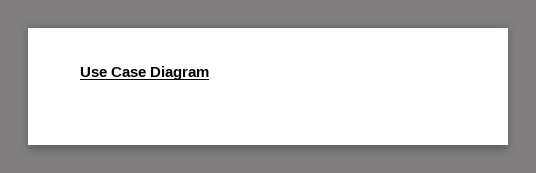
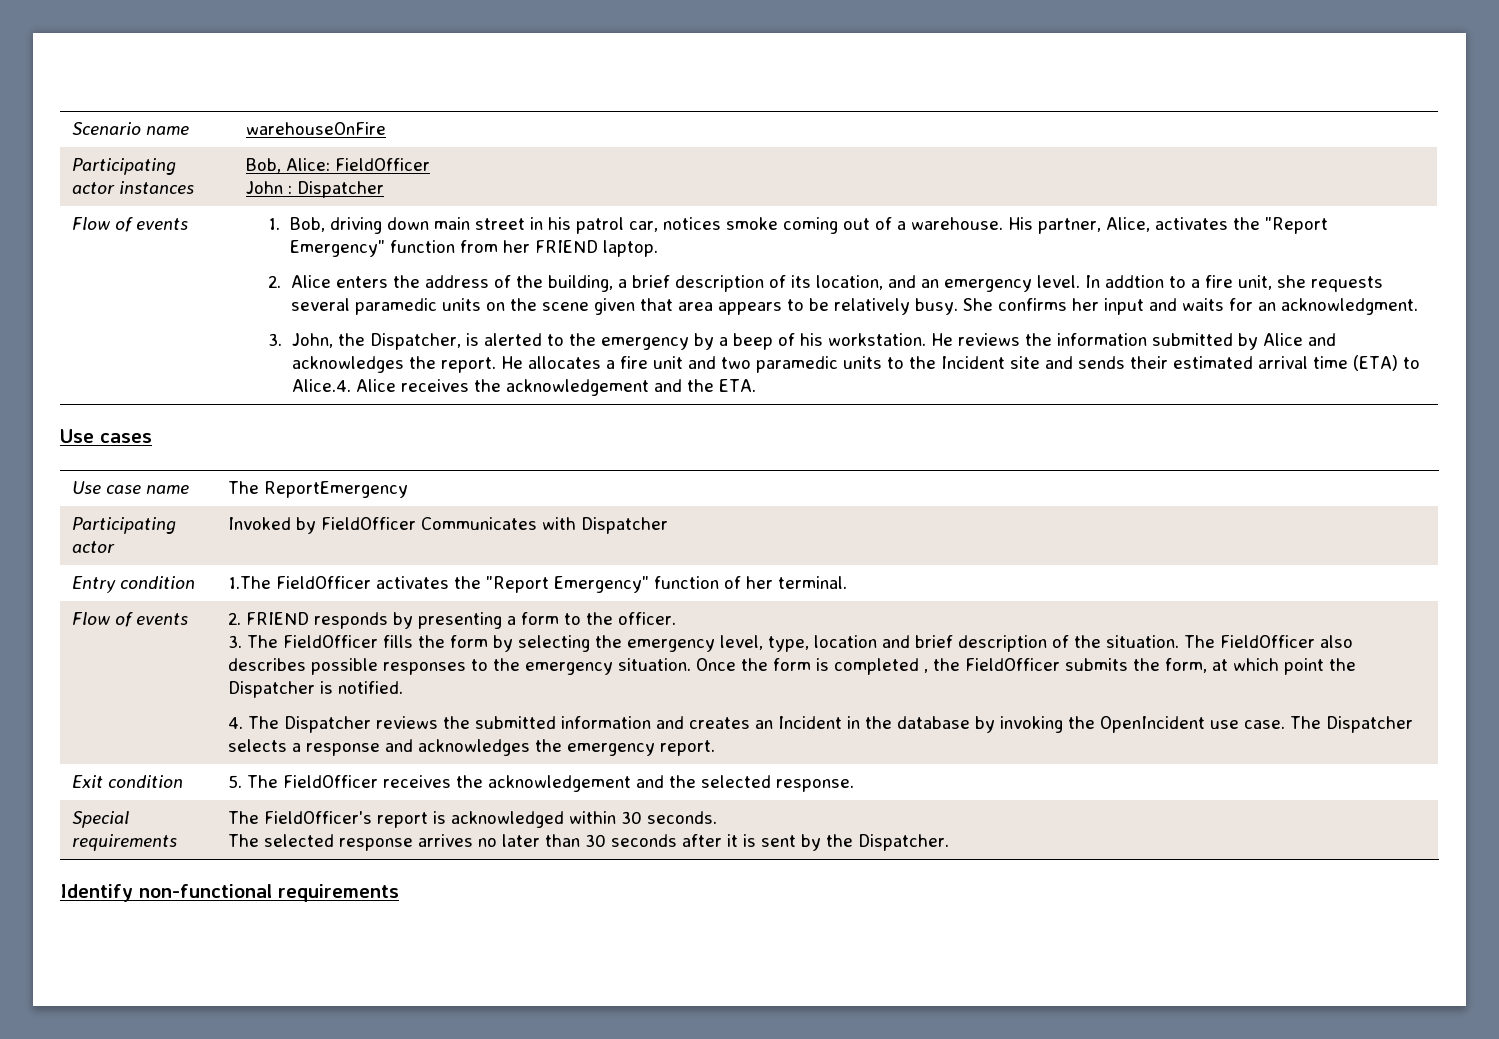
[80,66,210,80] Use Case Diagram -> [72,122,190,135] [246,122,387,135] [72,158,177,175] [72,181,195,194] [246,158,431,173] [246,181,385,198] [72,217,189,232] [268,217,1328,234] [289,240,658,257] [268,275,1383,292] [290,298,1418,315] [268,333,1336,350] [291,355,1420,373] [291,379,756,396] [60,429,152,443] [72,481,190,494] [228,481,409,498] [72,517,177,534] [72,541,116,553] [228,517,669,534] [72,576,196,593] [228,576,848,593] [72,612,189,627] [228,612,677,629] [228,635,1354,652] [228,658,1357,675] [228,681,404,698] [228,716,1414,733] [228,739,716,756] [72,775,184,788] [228,775,855,792] [72,811,130,828] [72,834,178,851] [228,811,718,828] [228,834,950,851] [60,884,399,902] Scenario name | warehouseOnFire // Participating actor instances | Bob, Alice: FieldOfficer // John : Dispatcher // Flow of events | 1. Bob, driving down main street in his patrol car, notices smoke coming out of a warehouse. His partner, Alice, activates the "Report Emergency" function from her FRIEND laptop. // 2. Alice enters the address of the building, a brief description of its location, and an emergency level. In addtion to a fire unit, she requests several paramedic units on the scene given that area appears to be relatively busy. She confirms her input and waits for an acknowledgment. // 3. John, the Dispatcher, is alerted to the emergency by a beep of his workstation. He reviews the information submitted by Alice and acknowledges the report. He allocates a fire unit and two paramedic units to the Incident site and sends their estimated arrival time (ETA) to Alice.4. Alice receives the acknowledgement and the ETA. // Use cases // Use case name | The ReportEmergency // Participating actor | Invoked by FieldOfficer Communicates with Dispatcher // Entry condition | 1.The FieldOfficer activates the "Report Emergency" function of her terminal. // Flow of events | 2. FRIEND responds by presenting a form to the officer. // 3. The FieldOfficer fills the form by selecting the emergency level, type, location and brief description of the situation. The FieldOfficer also describes possible responses to the emergency situation. Once the form is completed , the FieldOfficer submits the form, at which point the Dispatcher is notified. // 4. The Dispatcher reviews the submitted information and creates an Incident in the database by invoking the OpenIncident use case. The Dispatcher selects a response and acknowledges the emergency report. // Exit condition | 5. The FieldOfficer receives the acknowledgement and the selected response. // Special requirements | The FieldOfficer's report is acknowledged within 30 seconds. // The selected response arrives no later than 30 seconds after it is sent by the Dispatcher. // Identify non-functional requirements

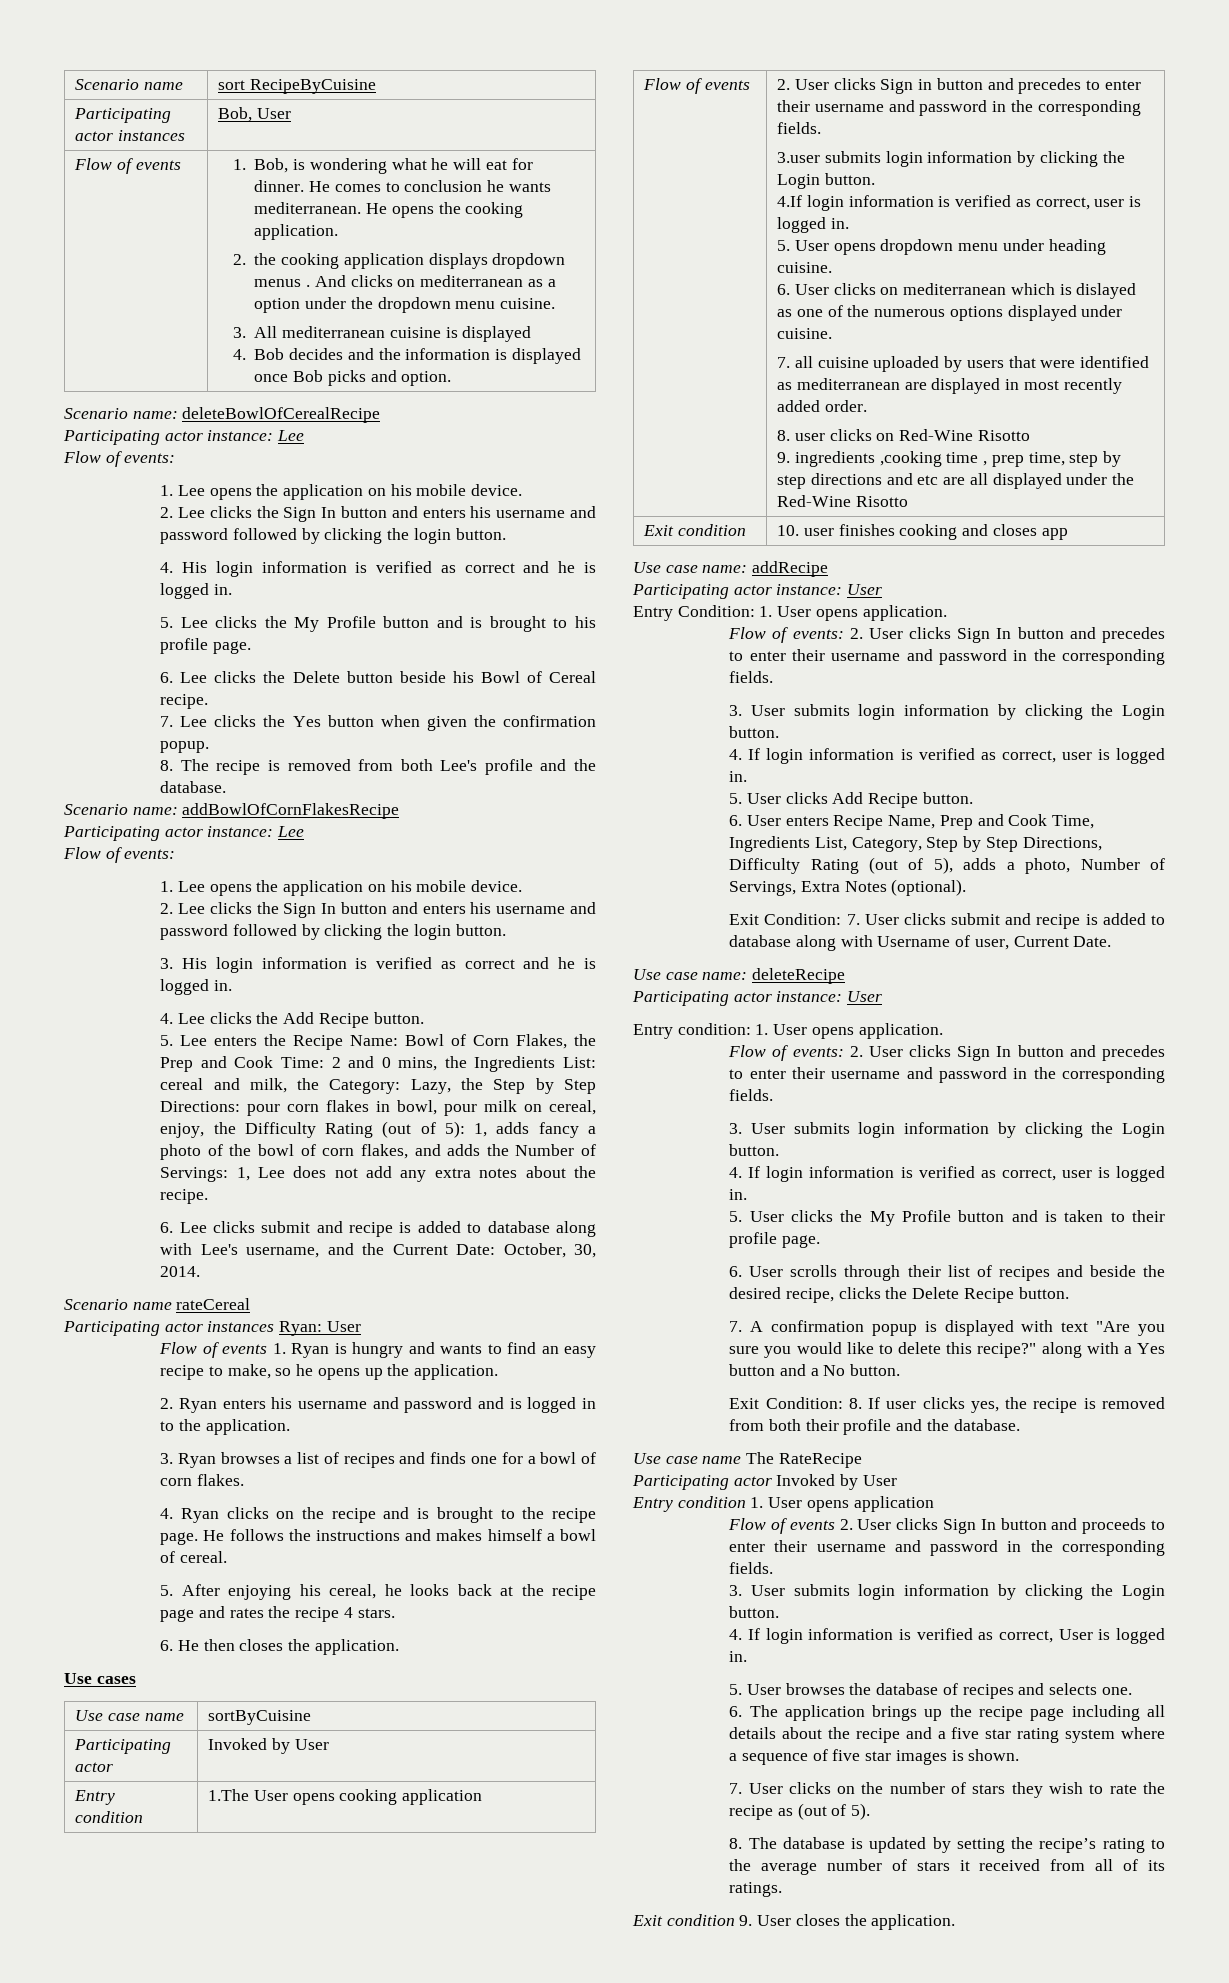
[246,122,387,135] warehouseOnFire -> [218,79,377,94] sort RecipeByCuisine
[286,158,431,171] [246,181,385,198] Alice: FieldOfficer // John : Dispatcher -> [257,108,292,119] User
[329,217,1328,234] [289,240,658,257] [268,275,1383,292] [290,298,1418,315] [268,333,1336,350] [291,355,1420,373] [291,379,756,396] driving down main street in his patrol car, notices smoke coming out of a warehouse. His partner, Alice, activates the "Report Emergency" function from her FRIEND laptop. // 2. Alice enters the address of the building, a brief description of its location, and an emergency level. In addtion to a fire unit, she requests several paramedic units on the scene given that area appears to be relatively busy. She confirms her input and waits for an acknowledgment. // 3. John, the Dispatcher, is alerted to the emergency by a beep of his workstation. He reviews the information submitted by Alice and acknowledges the report. He allocates a fire unit and two paramedic units to the Incident site and sends their estimated arrival time (ETA) to Alice.4. Alice receives the acknowledgement and the ETA. -> [293,158,533,174] [254,180,551,192] [254,202,524,218] [254,224,339,240] [232,253,566,269] [254,275,556,287] [254,297,556,313] [232,326,532,342] [232,348,581,364] [254,370,452,386] [64,407,381,423] [63,430,305,445] [63,451,176,467] [160,484,523,500] [160,506,596,522] [160,528,506,544] [160,561,596,577] [160,583,232,599] [160,616,597,632] [160,638,251,654] [160,671,596,683] [160,694,209,709] [160,715,596,731] [160,741,210,753] [160,759,596,775] [160,781,227,793] [64,803,400,819] [63,826,305,841] [63,847,176,863] [160,880,523,896] [160,902,596,918] [160,924,506,940] [160,957,596,973] [160,979,232,995] [160,1012,424,1028] [160,1034,596,1050] [160,1056,596,1072] [160,1078,596,1094] [160,1100,596,1116] [160,1121,596,1138] [160,1144,596,1160] [160,1166,596,1182] [160,1189,209,1204] [160,1221,596,1237] [160,1243,597,1258] [160,1266,201,1277] [64,1298,251,1310] [63,1321,361,1336] [159,1342,596,1358] [160,1364,499,1380] [160,1397,597,1413] [160,1419,290,1435] [160,1452,597,1468] [160,1474,244,1486] [160,1507,596,1523] [160,1529,597,1545] [160,1551,227,1563] [160,1584,596,1600] [160,1606,395,1622] [160,1639,399,1655] is wondering what he will eat for dinner. He comes to conclusion he wants mediterranean. He opens the cooking application. // 2. the cooking application displays dropdown menus . And clicks on mediterranean as a option under the dropdown menu cuisine. // 3. All mediterranean cuisine is displayed // 4. Bob decides and the information is displayed once Bob picks and option. // Scenario name: deleteBowlOfCerealRecipe // Participating actor instance: Lee // Flow of events: // 1. Lee opens the application on his mobile device. // 2. Lee clicks the Sign In button and enters his username and password followed by clicking the login button. // 4. His login information is verified as correct and he is logged in. // 5. Lee clicks the My Profile button and is brought to his profile page. // 6. Lee clicks the Delete button beside his Bowl of Cereal recipe. // 7. Lee clicks the Yes button when given the confirmation popup. // 8. The recipe is removed from both Lee's profile and the database. // Scenario name: addBowlOfCornFlakesRecipe // Participating actor instance: Lee // Flow of events: // 1. Lee opens the application on his mobile device. // 2. Lee clicks the Sign In button and enters his username and password followed by clicking the login button. // 3. His login information is verified as correct and he is logged in. // 4. Lee clicks the Add Recipe button. // 5. Lee enters the Recipe Name: Bowl of Corn Flakes, the Prep and Cook Time: 2 and 0 mins, the Ingredients List: cereal and milk, the Category: Lazy, the Step by Step Directions: pour corn flakes in bowl, pour milk on cereal, enjoy, the Difficulty Rating (out of 5): 1, adds fancy a photo of the bowl of corn flakes, and adds the Number of Servings: 1, Lee does not add any extra notes about the recipe. // 6. Lee clicks submit and recipe is added to database along with Lee's username, and the Current Date: October, 30, 2014. // Scenario name rateCereal // Participating actor instances Ryan: User // Flow of events 1. Ryan is hungry and wants to find an easy recipe to make, so he opens up the application. // 2. Ryan enters his username and password and is logged in to the application. // 3. Ryan browses a list of recipes and finds one for a bowl of corn flakes. // 4. Ryan clicks on the recipe and is brought to the recipe page. He follows the instructions and makes himself a bowl of cereal. // 5. After enjoying his cereal, he looks back at the recipe page and rates the recipe 4 stars. // 6. He then closes the application.
[228,481,409,498] The ReportEmergency -> [208,1710,312,1725] sortByCuisine
[321,517,669,534] FieldOfficer Communicates with Dispatcher -> [294,1739,329,1750] User
[276,576,848,593] [72,612,189,627] [228,612,677,629] [228,635,1354,652] [228,658,1357,675] [228,681,404,698] [228,716,1414,733] [228,739,716,756] [72,775,184,788] [228,775,855,792] [72,811,130,828] [72,834,178,851] [228,811,718,828] [228,834,950,851] [60,884,399,902] FieldOfficer activates the "Report Emergency" function of her terminal. // Flow of events | 2. FRIEND responds by presenting a form to the officer. // 3. The FieldOfficer fills the form by selecting the emergency level, type, location and brief description of the situation. The FieldOfficer also describes possible responses to the emergency situation. Once the form is completed , the FieldOfficer submits the form, at which point the Dispatcher is notified. // 4. The Dispatcher reviews the submitted information and creates an Incident in the database by invoking the OpenIncident use case. The Dispatcher selects a response and acknowledges the emergency report. // Exit condition | 5. The FieldOfficer receives the acknowledgement and the selected response. // Special requirements | The FieldOfficer's report is acknowledged within 30 seconds. // The selected response arrives no later than 30 seconds after it is sent by the Dispatcher. // Identify non-functional requirements -> [254,1789,483,1805] [643,78,750,94] [777,78,1141,94] [777,100,1141,116] [777,122,822,134] [777,151,1125,167] [777,173,876,189] [777,195,1142,211] [777,217,850,233] [777,239,1106,255] [777,262,833,273] [777,283,1137,299] [777,305,1123,321] [777,328,833,339] [777,356,1150,372] [777,378,1122,394] [777,400,868,412] [777,429,1030,441] [777,451,1122,467] [777,473,1135,489] [777,495,909,507] [643,524,747,536] [777,524,1068,540] [633,561,829,577] [632,584,883,599] [633,605,947,621] [728,627,1165,643] [729,649,1165,665] [729,671,774,683] [729,704,1165,720] [729,726,780,738] [729,748,1165,764] [729,771,748,782] [729,792,973,808] [729,814,1095,830] [729,836,1102,852] [729,857,1165,874] [729,879,967,896] [729,913,1165,929] [729,935,1112,951] [633,968,846,984] [632,991,883,1006] [633,1023,943,1039] [728,1045,1165,1061] [729,1067,1165,1083] [729,1089,774,1101] [729,1122,1165,1138] [729,1144,780,1156] [729,1166,1165,1182] [729,1189,748,1200] [729,1210,1165,1226] [729,1232,820,1248] [729,1265,1165,1281] [729,1287,1069,1303] [729,1320,1166,1336] [729,1342,1165,1358] [729,1364,901,1376] [729,1397,1165,1413] [729,1419,1020,1435] [633,1452,862,1468] [632,1474,897,1490] [632,1496,934,1512] [728,1518,1165,1534] [729,1540,1165,1556] [729,1562,774,1574] [729,1584,1165,1600] [729,1606,780,1618] [729,1628,1165,1644] [729,1651,748,1662] [729,1683,1132,1699] [729,1705,1165,1721] [729,1727,1165,1743] [729,1749,1020,1765] [729,1782,1165,1798] [729,1803,871,1820] [729,1837,1165,1853] [729,1859,1165,1875] [729,1882,783,1897] [632,1914,956,1930] User opens cooking application // Flow of events | 2. User clicks Sign in button and precedes to enter their username and password in the corresponding fields. // 3.user submits login information by clicking the Login button. // 4.If login information is verified as correct, user is logged in. // 5. User opens dropdown menu under heading cuisine. // 6. User clicks on mediterranean which is dislayed as one of the numerous options displayed under cuisine. // 7. all cuisine uploaded by users that were identified as mediterranean are displayed in most recently added order. // 8. user clicks on Red-Wine Risotto // 9. ingredients ,cooking time , prep time, step by step directions and etc are all displayed under the Red-Wine Risotto // Exit condition | 10. user finishes cooking and closes app // Use case name: addRecipe // Participating actor instance: User // Entry Condition: 1. User opens application. // Flow of events: 2. User clicks Sign In button and precedes to enter their username and password in the corresponding fields. // 3. User submits login information by clicking the Login button. // 4. If login information is verified as correct, user is logged in. // 5. User clicks Add Recipe button. // 6. User enters Recipe Name, Prep and Cook Time, Ingredients List, Category, Step by Step Directions, Difficulty Rating (out of 5), adds a photo, Number of Servings, Extra Notes (optional). // Exit Condition: 7. User clicks submit and recipe is added to database along with Username of user, Current Date. // Use case name: deleteRecipe // Participating actor instance: User // Entry condition: 1. User opens application. // Flow of events: 2. User clicks Sign In button and precedes to enter their username and password in the corresponding fields. // 3. User submits login information by clicking the Login button. // 4. If login information is verified as correct, user is logged in. // 5. User clicks the My Profile button and is taken to their profile page. // 6. User scrolls through their list of recipes and beside the desired recipe, clicks the Delete Recipe button. // 7. A confirmation popup is displayed with text "Are you sure you would like to delete this recipe?" along with a Yes button and a No button. // Exit Condition: 8. If user clicks yes, the recipe is removed from both their profile and the database. // Use case name The RateRecipe // Participating actor Invoked by User // Entry condition 1. User opens application // Flow of events 2. User clicks Sign In button and proceeds to enter their username and password in the corresponding fields. // 3. User submits login information by clicking the Login button. // 4. If login information is verified as correct, User is logged in. // 5. User browses the database of recipes and selects one. // 6. The application brings up the recipe page including all details about the recipe and a five star rating system where a sequence of five star images is shown. // 7. User clicks on the number of stars they wish to rate the recipe as (out of 5). // 8. The database is updated by setting the recipe’s rating to the average number of stars it received from all of its ratings. // Exit condition 9. User closes the application.

